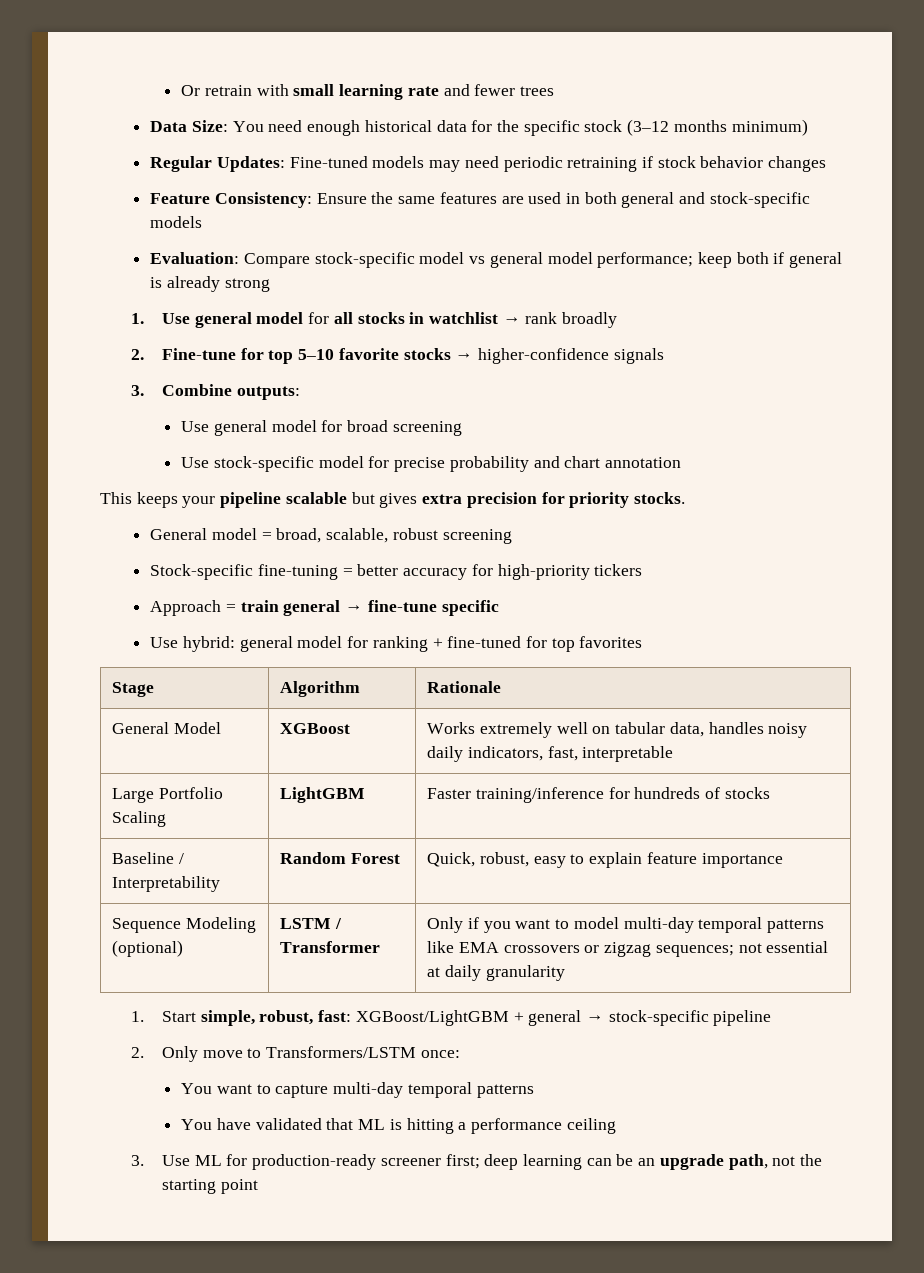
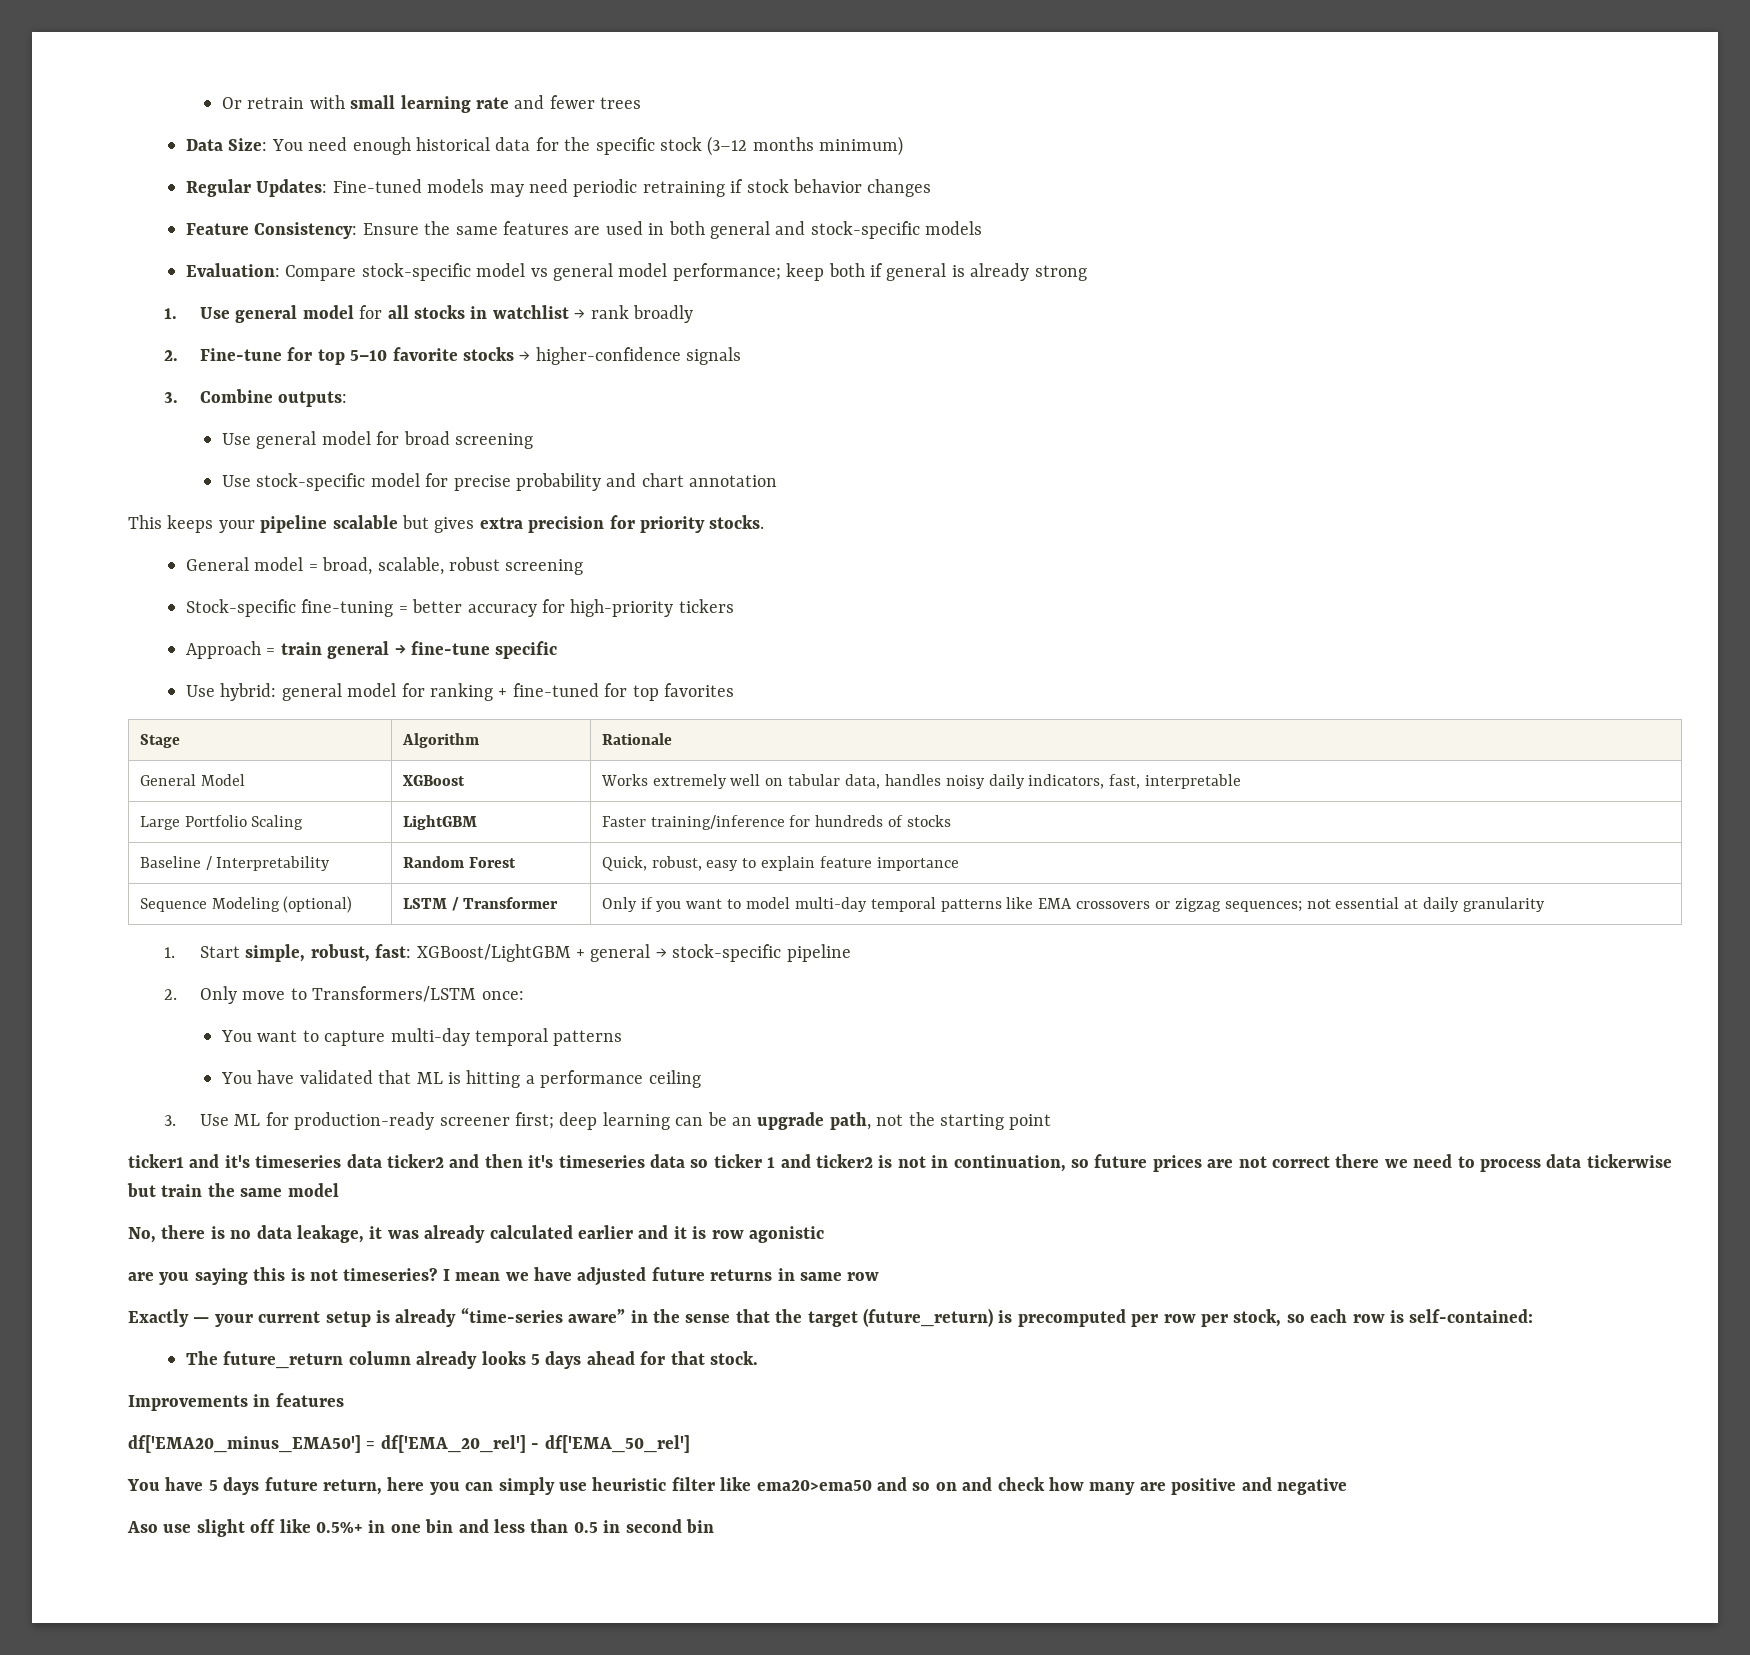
(258, 1186) none -> [128,1154,1672,1172] [127,1183,339,1197] [128,1225,824,1243] [128,1267,880,1286] [128,1308,1534,1327] [186,1351,759,1369] [128,1393,344,1411] [128,1435,690,1453] [127,1477,1347,1495] [127,1519,714,1537] // ticker1 and it's timeseries data ticker2 and then it's timeseries data so ticker 1 and ticker2 is not in continuation, so future prices are not correct there we need to process data tickerwise but train the same model // No, there is no data leakage, it was already calculated earlier and it is row agonistic // are you saying this is not timeseries? I mean we have adjusted future returns in same row // Exactly — your current setup is already “time-series aware” in the sense that the target (future_return) is precomputed per row per stock, so each row is self-contained: // The future_return column already looks 5 days ahead for that stock. // Improvements in features // df['EMA20_minus_EMA50'] = df['EMA_20_rel'] - df['EMA_50_rel'] // You have 5 days future return, here you can simply use heuristic filter like ema20>ema50 and so on and check how many are positive and negative // Aso use slight off like 0.5%+ in one bin and less than 0.5 in second bin

